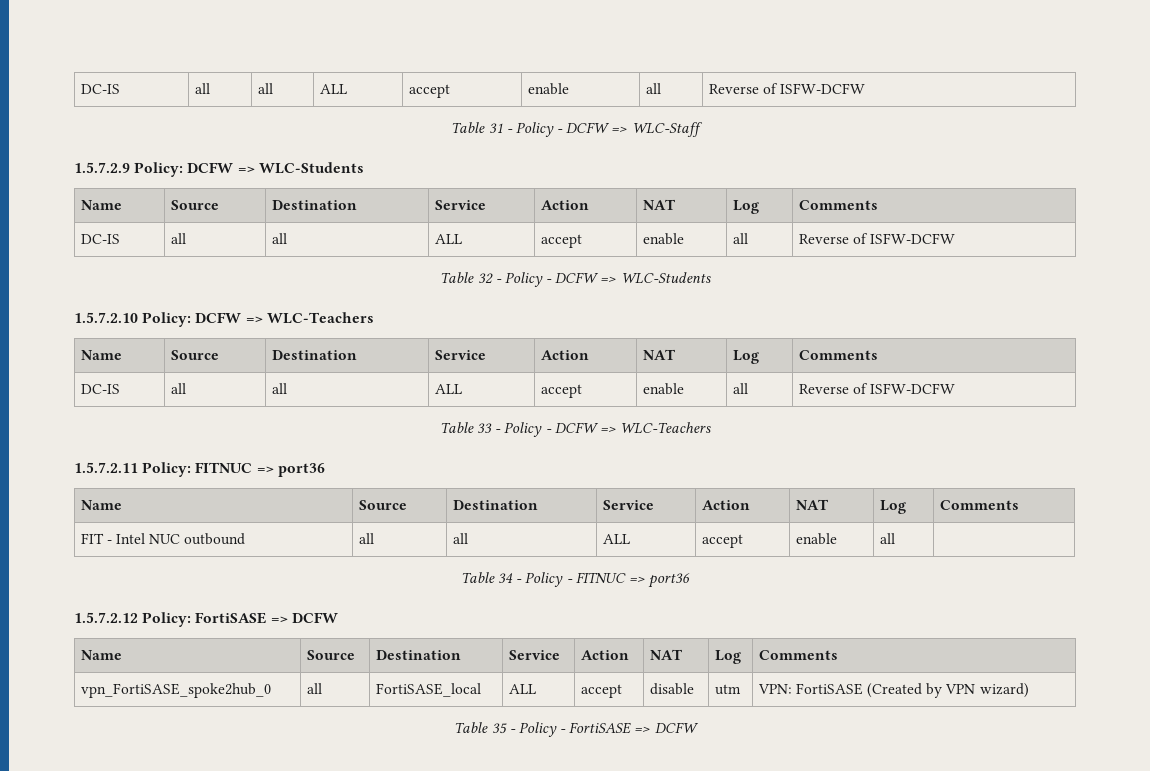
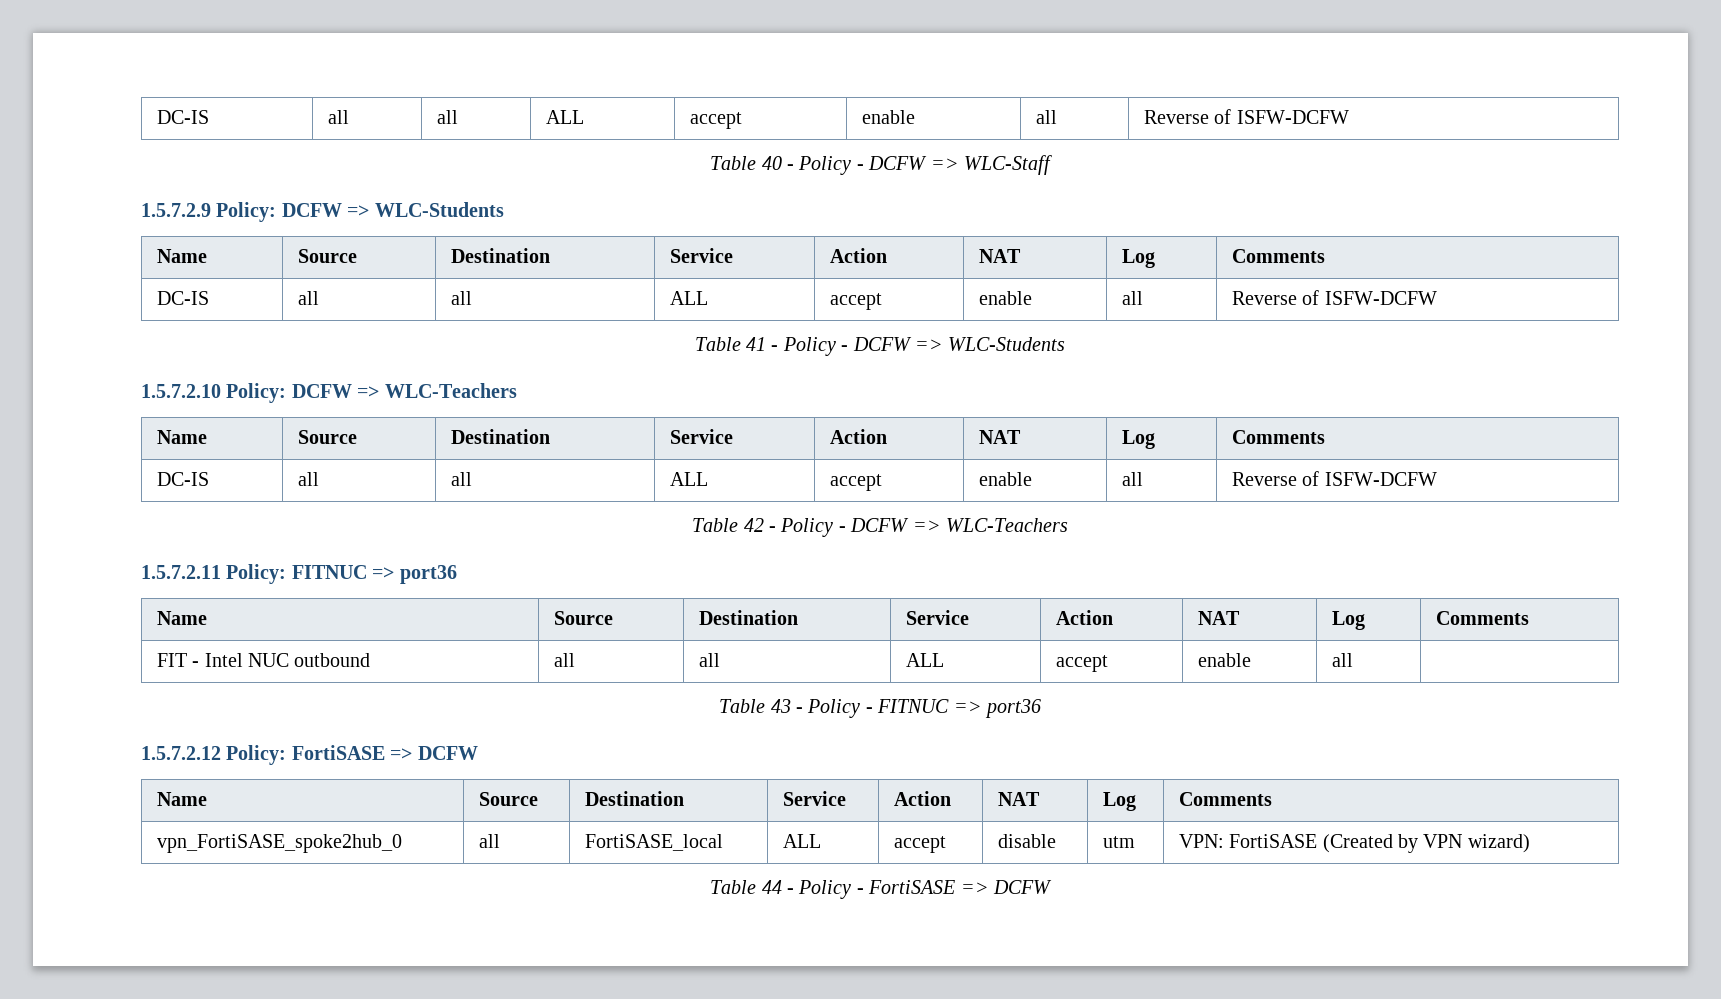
[488,123,503,133] 31 -> [761,156,782,170] 40
[477,273,493,284] 32 -> [746,337,766,351] 41
[477,423,493,433] 33 -> [743,518,764,532] 42
[498,573,514,583] 34 -> [770,699,791,713] 43
[491,723,507,734] 35 -> [761,880,782,894] 44

